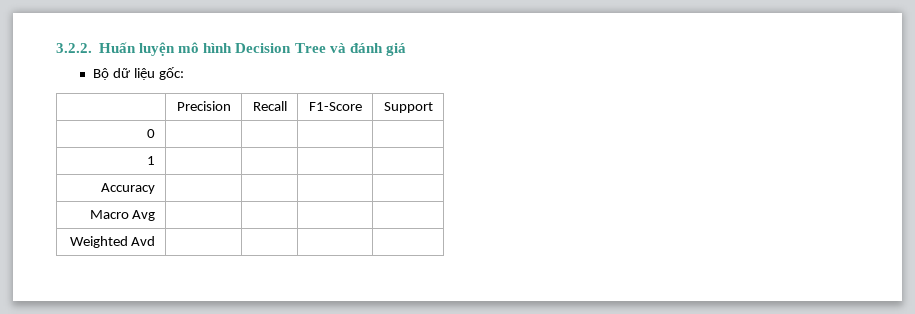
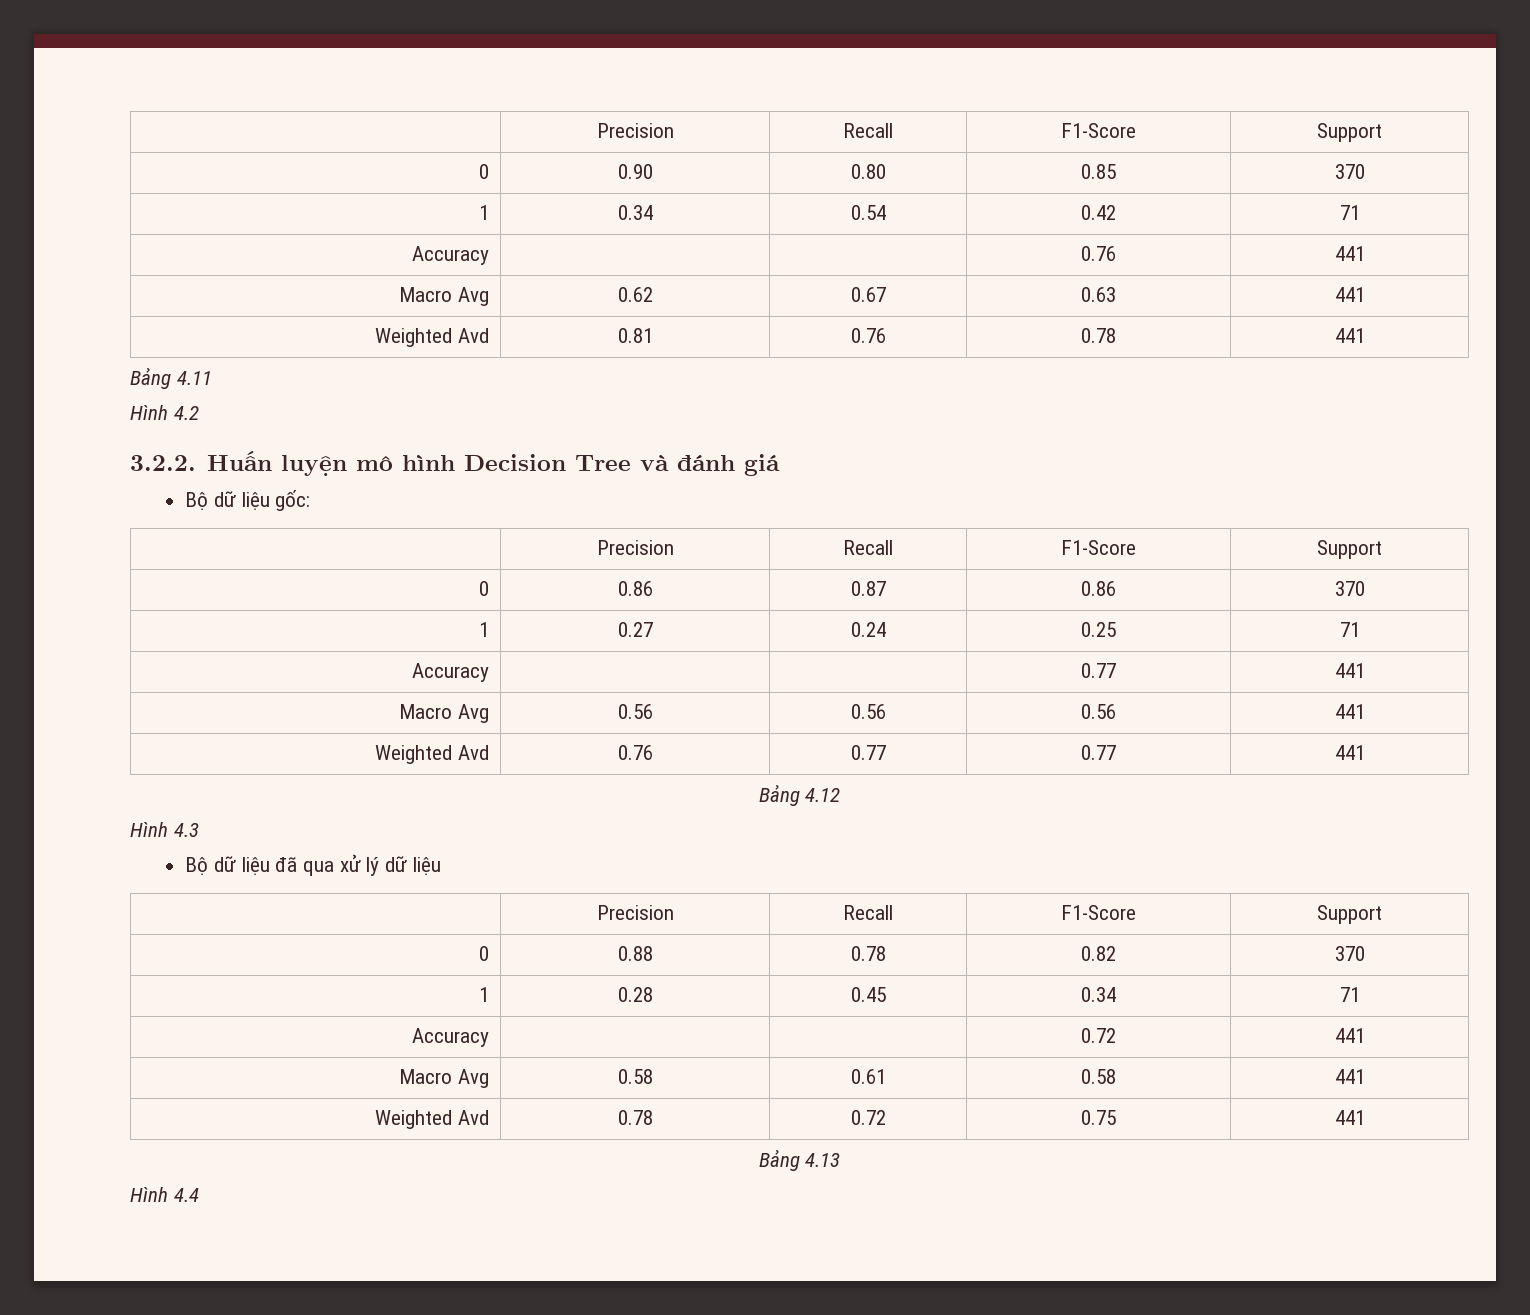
(56, 48) none -> [596,123,674,138] [843,123,893,138] [1061,123,1136,138] [1317,123,1382,142] [479,164,490,179] [617,164,653,179] [850,164,886,179] [1081,164,1116,179] [1334,164,1365,179] [479,205,490,220] [617,205,653,220] [850,205,886,220] [1081,205,1116,220] [1339,205,1360,220] [412,246,490,265] [1081,246,1116,261] [1334,246,1365,261] [399,287,490,306] [617,287,653,302] [850,287,886,302] [1081,287,1116,302] [1334,287,1365,302] [375,328,490,347] [617,328,653,343] [850,328,886,343] [1081,328,1116,343] [1334,328,1365,343] [130,368,212,389] [130,405,199,420] | Precision | Recall | F1-Score | Support // 0 | 0.90 | 0.80 | 0.85 | 370 // 1 | 0.34 | 0.54 | 0.42 | 71 // Accuracy | | | 0.76 | 441 // Macro Avg | 0.62 | 0.67 | 0.63 | 441 // Weighted Avd | 0.81 | 0.76 | 0.78 | 441 // Bảng 4.11 // Hình 4.2 //
[147,156,156,165] [101,183,156,194] [89,210,156,221] [69,236,156,248] | | | // 1 | | | | // Accuracy | | | | // Macro Avg | | | | // Weighted Avd | | | | -> [617,581,653,596] [850,581,886,596] [1081,581,1116,596] [1334,581,1365,596] [479,622,490,637] [617,622,653,637] [850,622,886,637] [1081,622,1116,637] [1339,622,1360,637] [412,663,490,682] [1081,663,1116,678] [1334,663,1365,678] [399,704,490,723] [617,704,653,719] [850,704,886,719] [1081,704,1116,719] [1334,704,1365,719] [375,745,490,764] [617,745,653,760] [850,745,886,760] [1081,745,1116,760] [1334,745,1365,760] [758,785,841,806] [130,822,199,837] [185,854,441,876] [596,905,674,920] [843,905,893,920] [1061,905,1136,920] [1317,905,1382,924] [479,946,490,961] [617,946,653,961] [850,946,886,961] [1081,946,1116,961] [1334,946,1365,961] [479,987,490,1002] [617,987,653,1002] [850,987,886,1002] [1081,987,1116,1002] [1339,987,1360,1002] [412,1028,490,1047] [1081,1028,1116,1043] [1334,1028,1365,1043] [399,1069,490,1088] [617,1069,653,1084] [850,1069,886,1084] [1081,1069,1116,1084] [1334,1069,1365,1084] [375,1110,490,1129] [617,1110,653,1125] [850,1110,886,1125] [1081,1110,1116,1125] [1334,1110,1365,1125] [758,1150,841,1171] [130,1187,199,1202] 0.86 | 0.87 | 0.86 | 370 // 1 | 0.27 | 0.24 | 0.25 | 71 // Accuracy | | | 0.77 | 441 // Macro Avg | 0.56 | 0.56 | 0.56 | 441 // Weighted Avd | 0.76 | 0.77 | 0.77 | 441 // Bảng 4.12 // Hình 4.3 // Bộ dữ liệu đã qua xử lý dữ liệu // | Precision | Recall | F1-Score | Support // 0 | 0.88 | 0.78 | 0.82 | 370 // 1 | 0.28 | 0.45 | 0.34 | 71 // Accuracy | | | 0.72 | 441 // Macro Avg | 0.58 | 0.61 | 0.58 | 441 // Weighted Avd | 0.78 | 0.72 | 0.75 | 441 // Bảng 4.13 // Hình 4.4

